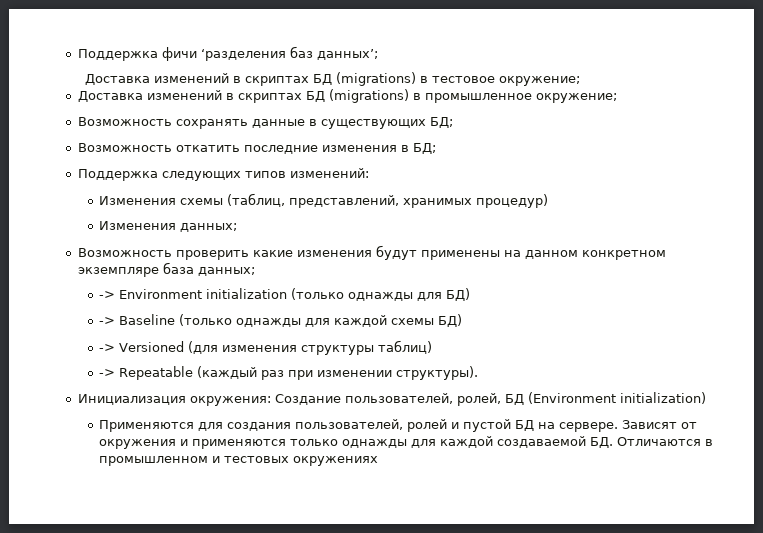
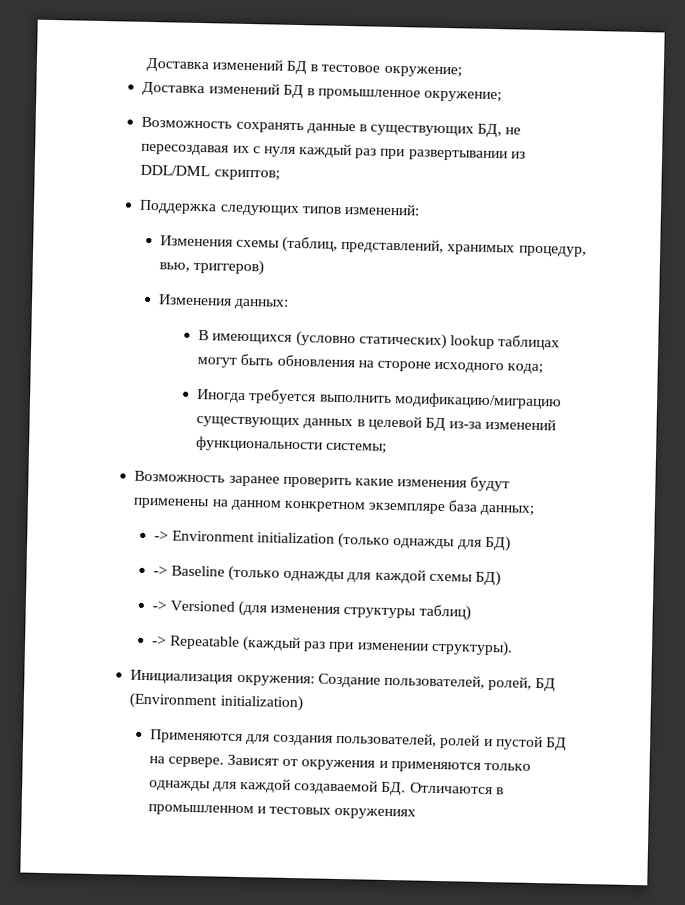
[77,46,378,61] [84,72,416,86] Поддержка фичи ‘разделения баз данных’; // Доставка изменений в скриптах БД (migrations) -> [145,57,307,75] Доставка изменений БД
[225,89,409,103] в скриптах БД (migrations) -> [282,84,304,99] БД
[429,117,453,128] [77,143,436,154] БД; // Возможность откатить последние изменения в БД; -> [477,123,522,138] [141,143,526,162] [140,164,280,181] БД, не пересоздавая их с нуля каждый раз при развертывании из DDL/DML скриптов;
[476,194,549,208] [99,221,238,232] [77,248,172,257] процедур) // Изменения данных; // Возможность -> [518,245,587,257] [158,258,264,276] [157,294,289,310] [198,330,561,351] [197,353,544,375] [197,389,562,410] [196,415,557,432] [196,436,388,454] [134,470,280,487] процедур, вью, триггеров) // Изменения данных: // В имеющихся (условно статических) lookup таблицах могут быть обновления на стороне исходного кода; // Иногда требуется выполнить модификацию/миграцию существующих данных в целевой БД из-за изменений функциональности системы; // Возможность заранее

